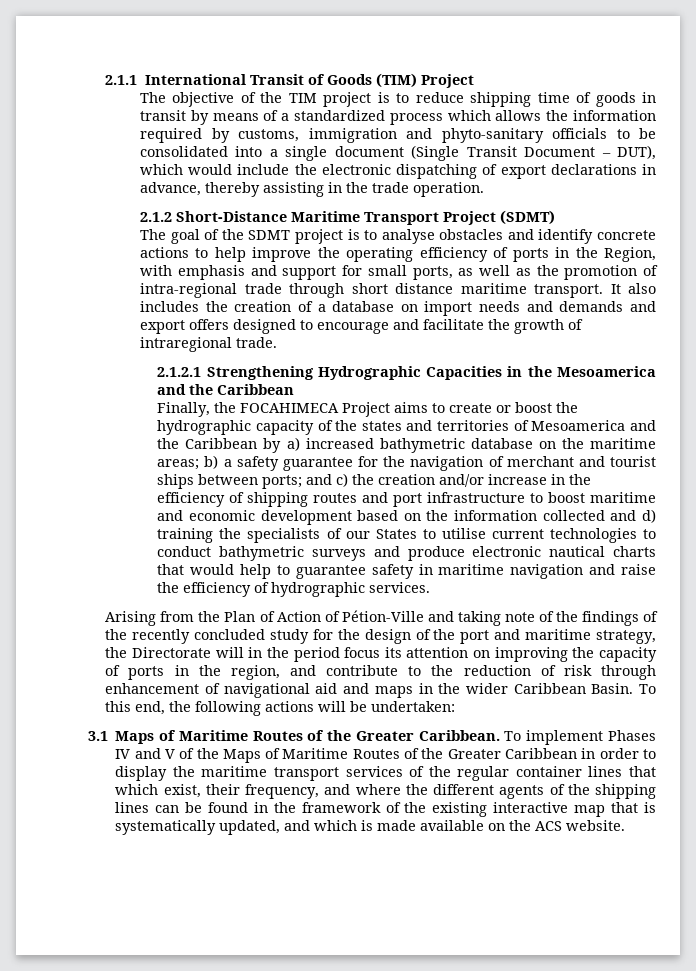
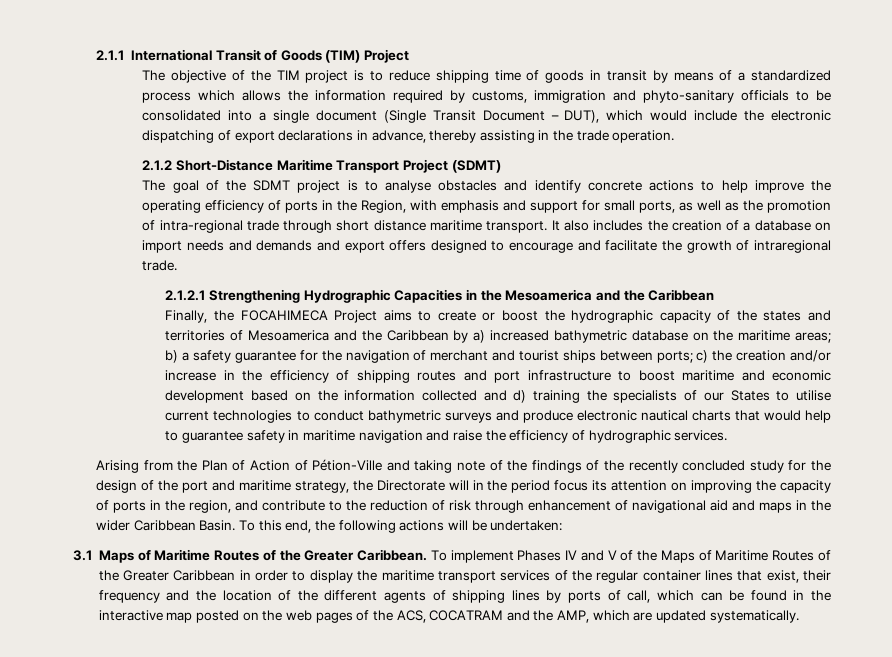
[306,474,333,485] and -> (693, 357) none
[115,784,159,795] which -> (763, 575) none
[245,784,401,799] frequency, and where -> [98,590,292,603] frequency and the location of
[567,784,590,795] the -> (446, 595) none
(150, 807) none -> [546,590,694,603] by ports of call, which
[301,802,656,817] [115,820,626,835] framework of the existing interactive map that is systematically updated, and which is made available on the ACS website. -> [98,610,799,623] interactive map posted on the web pages of the ACS, COCATRAM and the AMP, which are updated systematically.

